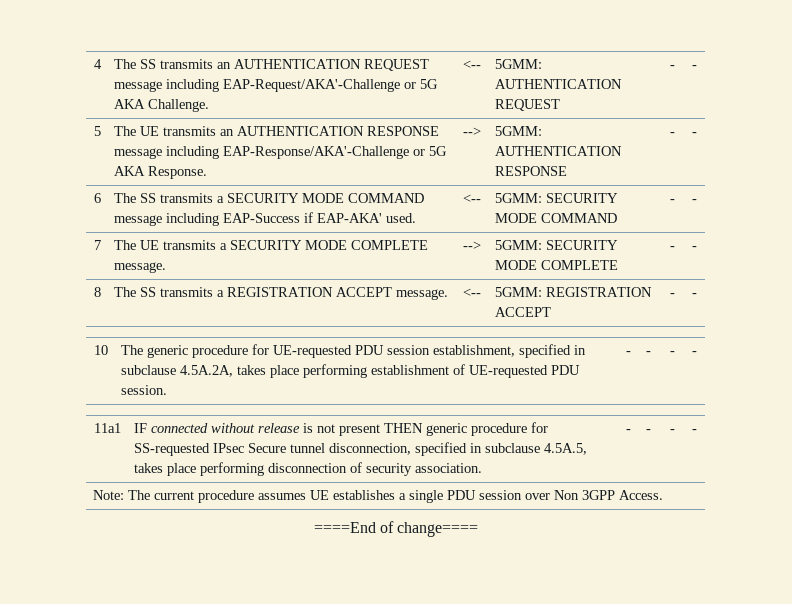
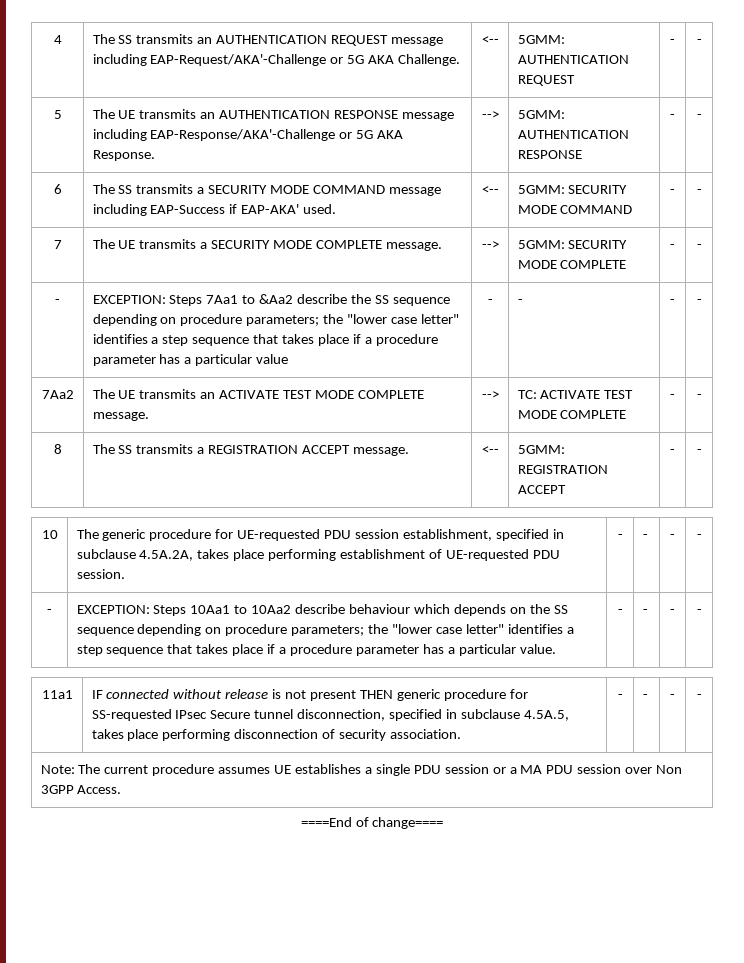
(697, 248) none -> [55,299,60,304] [92,294,450,306] [92,314,459,326] [92,334,438,346] [92,354,289,366] [487,299,493,304] [517,299,523,304] [670,299,675,304] [696,299,702,304] [41,390,74,399] [92,389,424,399] [92,412,149,421] [481,391,499,399] [517,390,634,399] [517,410,627,419] [670,394,675,399] [696,394,702,399] // - | EXCEPTION: Steps 7Aa1 to &Aa2 describe the SS sequence depending on procedure parameters; the "lower case letter" identifies a step sequence that takes place if a procedure parameter has a particular value | - | - | - | - // 7Aa2 | The UE transmits an ACTIVATE TEST MODE COMPLETE message. | --> | TC: ACTIVATE TEST MODE COMPLETE | - | -
(697, 353) none -> [47,609,52,614] [76,604,568,616] [76,624,574,636] [76,644,556,656] [617,609,623,614] [642,609,648,614] [670,609,675,614] [696,609,702,614] // - | EXCEPTION: Steps 10Aa1 to 10Aa2 describe behaviour which depends on the SS sequence depending on procedure parameters; the "lower case letter" identifies a step sequence that takes place if a procedure parameter has a particular value. | - | - | - | -
(522, 495) none -> [492,764,622,774] or a MA PDU session

